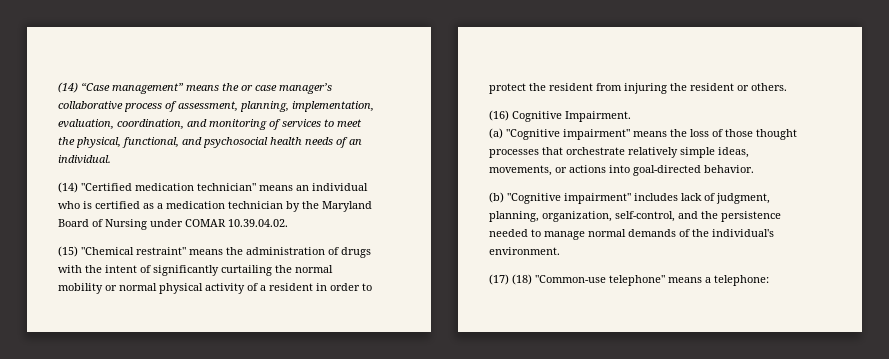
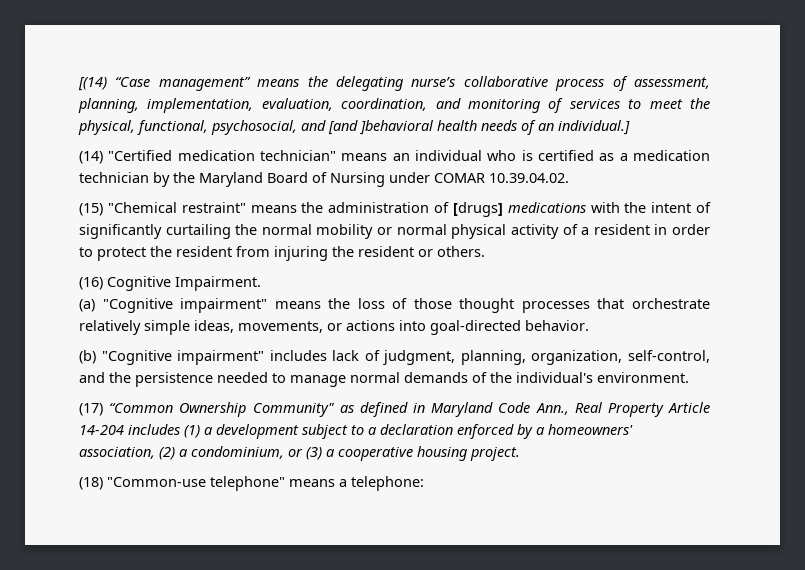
[58,82,78,93] (14) -> [78,77,107,91] [(14)
[241,83,332,94] or case manager’s -> [336,76,456,91] delegating nurse’s
[182,137,268,148] and psychosocial -> [211,120,434,135] psychosocial, and [and ]behavioral
[58,155,111,164] individual. -> [558,120,630,135] individual.]
[341,247,371,258] drugs -> [452,202,586,217] [drugs] medications
(509, 279) none -> [109,402,710,417] [79,424,633,439] [79,446,520,461] “Common Ownership Community" as defined in Maryland Code Ann., Real Property Article 14-204 includes (1) a development subject to a declaration enforced by a homeowners' association, (2) a condominium, or (3) a cooperative housing project. //

